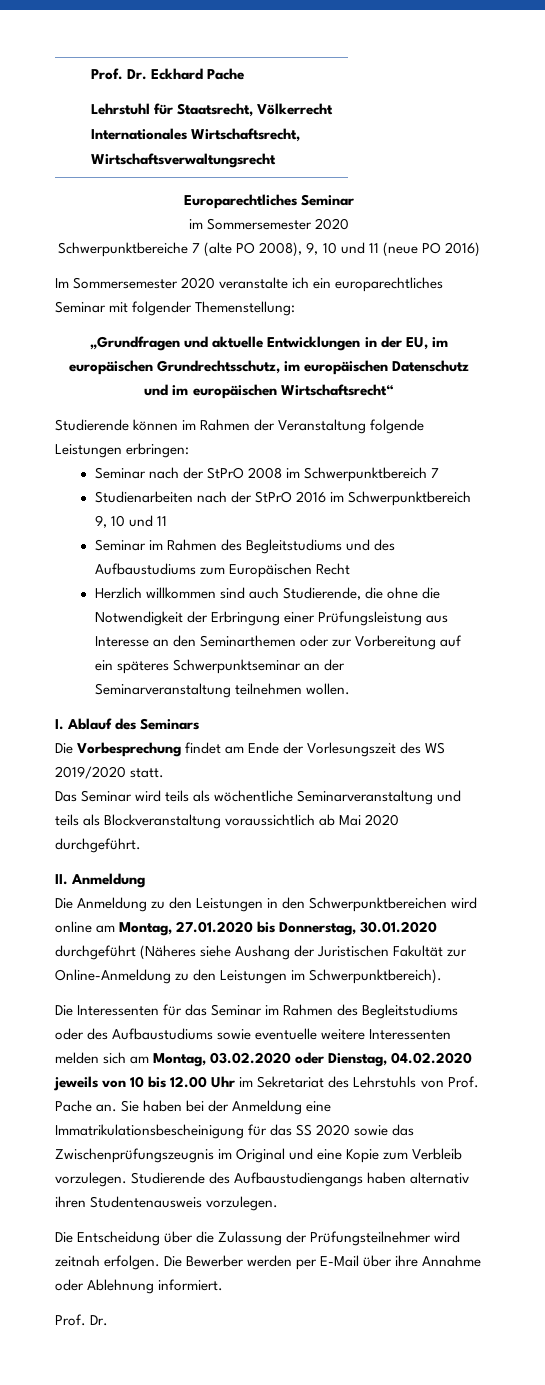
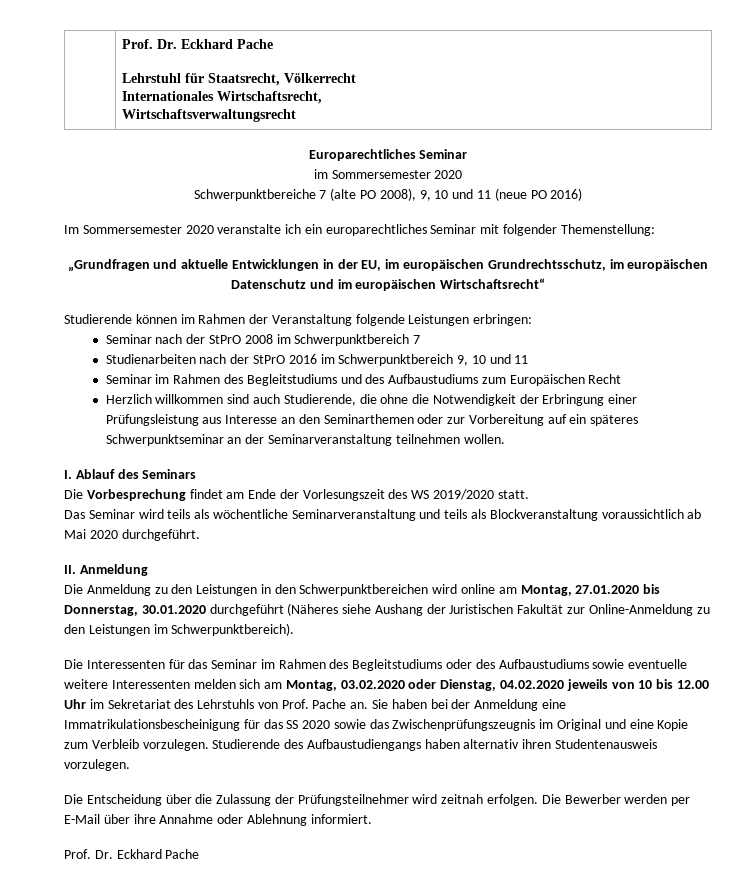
(109, 1320) none -> [116,849,200,859] Eckhard Pache

